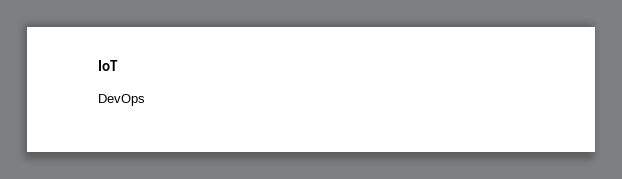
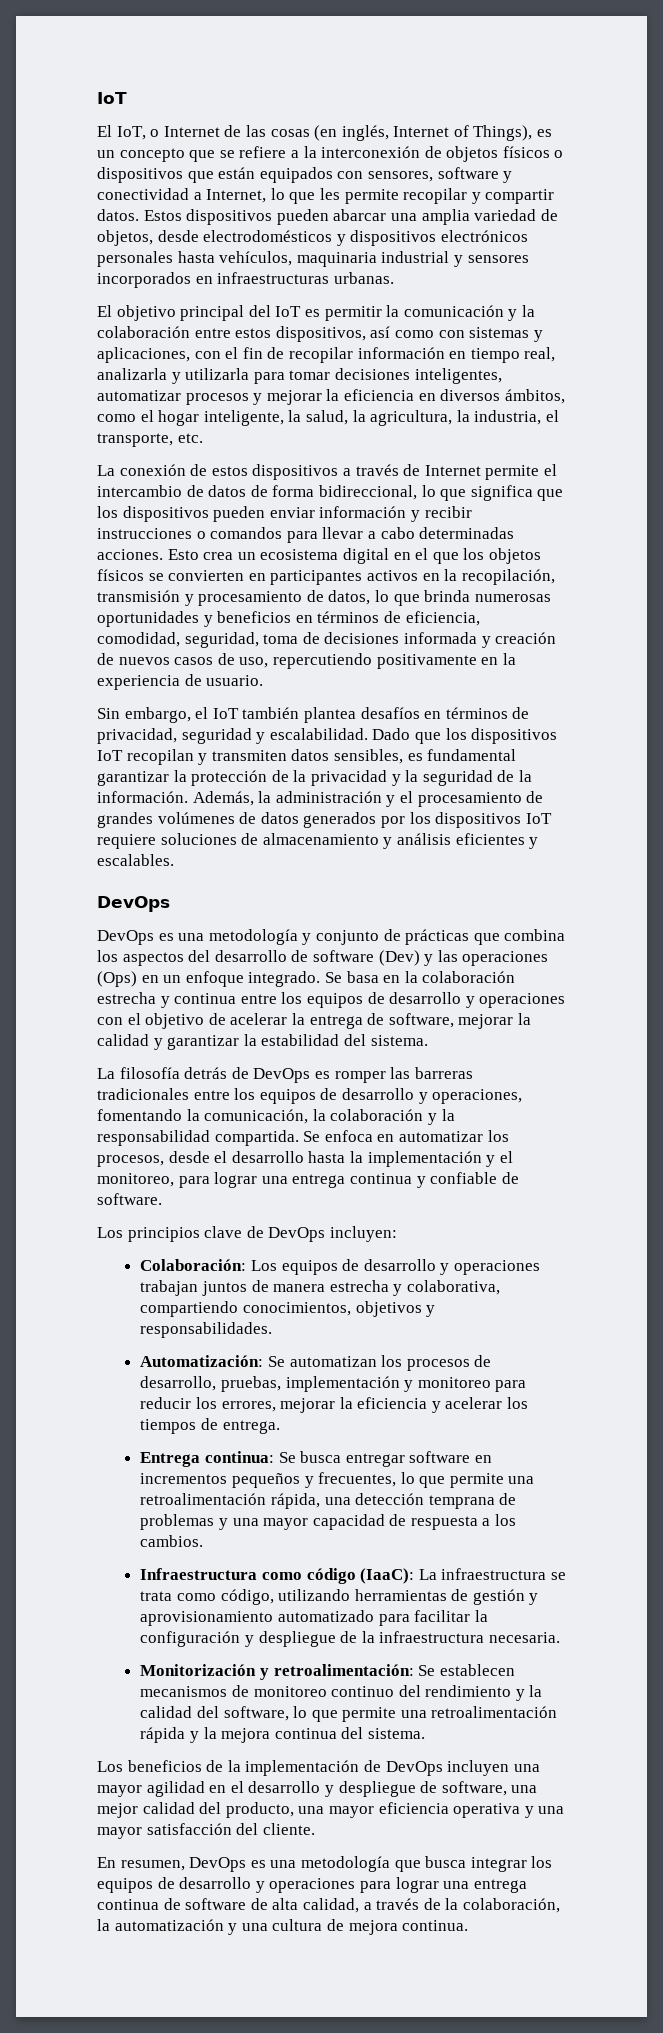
[98,94,145,106] DevOps -> [97,125,553,141] [97,146,564,162] [97,167,513,183] [97,188,555,204] [97,209,558,225] [97,230,528,246] [97,251,529,267] [97,272,394,288] [97,305,535,321] [97,326,543,342] [97,347,556,363] [97,368,502,384] [97,389,565,405] [97,410,559,426] [97,433,203,447] [97,464,557,480] [97,485,564,501] [97,506,472,522] [97,527,515,543] [97,548,541,564] [97,569,555,585] [97,590,551,606] [97,611,480,627] [97,632,557,648] [97,653,516,669] [97,674,264,690] [97,707,530,723] [97,728,558,744] [97,749,517,765] [97,770,532,786] [97,791,544,807] [97,812,552,828] [97,833,539,849] [97,854,174,866] [97,896,170,912] [97,929,566,945] [97,950,549,966] [97,971,516,987] [97,992,566,1008] [97,1013,531,1029] [97,1034,428,1050] [97,1067,473,1083] [97,1088,523,1104] [97,1109,455,1125] [97,1130,509,1146] [97,1151,513,1167] [97,1172,519,1188] [97,1193,162,1205] [97,1226,397,1242] [140,1259,540,1275] [140,1280,500,1296] [140,1301,436,1317] [140,1322,273,1338] [140,1355,492,1371] [140,1376,527,1392] [140,1397,529,1413] [140,1418,280,1434] [140,1451,492,1467] [140,1472,535,1488] [140,1493,517,1509] [140,1514,517,1530] [140,1535,204,1547] [140,1568,566,1584] [140,1589,539,1605] [140,1610,488,1626] [140,1631,560,1647] [140,1664,515,1680] [140,1685,543,1701] [140,1706,558,1722] [140,1727,425,1743] [97,1760,540,1776] [97,1781,538,1797] [97,1802,565,1818] [97,1823,315,1839] [97,1856,553,1872] [97,1877,527,1893] [97,1898,560,1913] [97,1919,469,1935] El IoT, o Internet de las cosas (en inglés, Internet of Things), es un concepto que se refiere a la interconexión de objetos físicos o dispositivos que están equipados con sensores, software y conectividad a Internet, lo que les permite recopilar y compartir datos. Estos dispositivos pueden abarcar una amplia variedad de objetos, desde electrodomésticos y dispositivos electrónicos personales hasta vehículos, maquinaria industrial y sensores incorporados en infraestructuras urbanas. // El objetivo principal del IoT es permitir la comunicación y la colaboración entre estos dispositivos, así como con sistemas y aplicaciones, con el fin de recopilar información en tiempo real, analizarla y utilizarla para tomar decisiones inteligentes, automatizar procesos y mejorar la eficiencia en diversos ámbitos, como el hogar inteligente, la salud, la agricultura, la industria, el transporte, etc. // La conexión de estos dispositivos a través de Internet permite el intercambio de datos de forma bidireccional, lo que significa que los dispositivos pueden enviar información y recibir instrucciones o comandos para llevar a cabo determinadas acciones. Esto crea un ecosistema digital en el que los objetos físicos se convierten en participantes activos en la recopilación, transmisión y procesamiento de datos, lo que brinda numerosas oportunidades y beneficios en términos de eficiencia, comodidad, seguridad, toma de decisiones informada y creación de nuevos casos de uso, repercutiendo positivamente en la experiencia de usuario. // Sin embargo, el IoT también plantea desafíos en términos de privacidad, seguridad y escalabilidad. Dado que los dispositivos IoT recopilan y transmiten datos sensibles, es fundamental garantizar la protección de la privacidad y la seguridad de la información. Además, la administración y el procesamiento de grandes volúmenes de datos generados por los dispositivos IoT requiere soluciones de almacenamiento y análisis eficientes y escalables. // DevOps // DevOps es una metodología y conjunto de prácticas que combina los aspectos del desarrollo de software (Dev) y las operaciones (Ops) en un enfoque integrado. Se basa en la colaboración estrecha y continua entre los equipos de desarrollo y operaciones con el objetivo de acelerar la entrega de software, mejorar la calidad y garantizar la estabilidad del sistema. // La filosofía detrás de DevOps es romper las barreras tradicionales entre los equipos de desarrollo y operaciones, fomentando la comunicación, la colaboración y la responsabilidad compartida. Se enfoca en automatizar los procesos, desde el desarrollo hasta la implementación y el monitoreo, para lograr una entrega continua y confiable de software. // Los principios clave de DevOps incluyen: // Colaboración: Los equipos de desarrollo y operaciones trabajan juntos de manera estrecha y colaborativa, compartiendo conocimientos, objetivos y responsabilidades. // Automatización: Se automatizan los procesos de desarrollo, pruebas, implementación y monitoreo para reducir los errores, mejorar la eficiencia y acelerar los tiempos de entrega. // Entrega continua: Se busca entregar software en incrementos pequeños y frecuentes, lo que permite una retroalimentación rápida, una detección temprana de problemas y una mayor capacidad de respuesta a los cambios. // Infraestructura como código (IaaC): La infraestructura se trata como código, utilizando herramientas de gestión y aprovisionamiento automatizado para facilitar la configuración y despliegue de la infraestructura necesaria. // Monitorización y retroalimentación: Se establecen mecanismos de monitoreo continuo del rendimiento y la calidad del software, lo que permite una retroalimentación rápida y la mejora continua del sistema. // Los beneficios de la implementación de DevOps incluyen una mayor agilidad en el desarrollo y despliegue de software, una mejor calidad del producto, una mayor eficiencia operativa y una mayor satisfacción del cliente. // En resumen, DevOps es una metodología que busca integrar los equipos de desarrollo y operaciones para lograr una entrega continua de software de alta calidad, a través de la colaboración, la automatización y una cultura de mejora continua.

